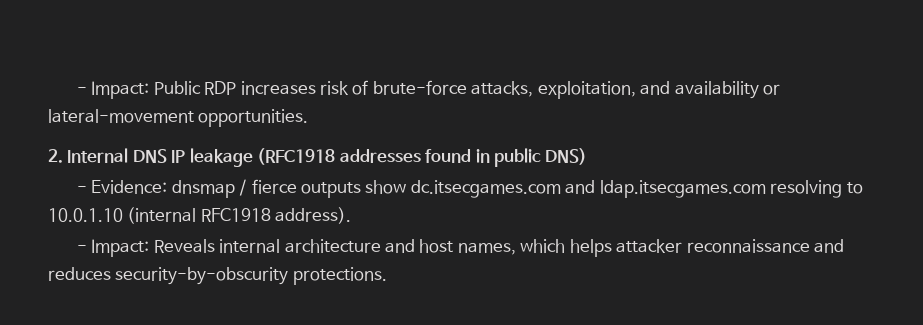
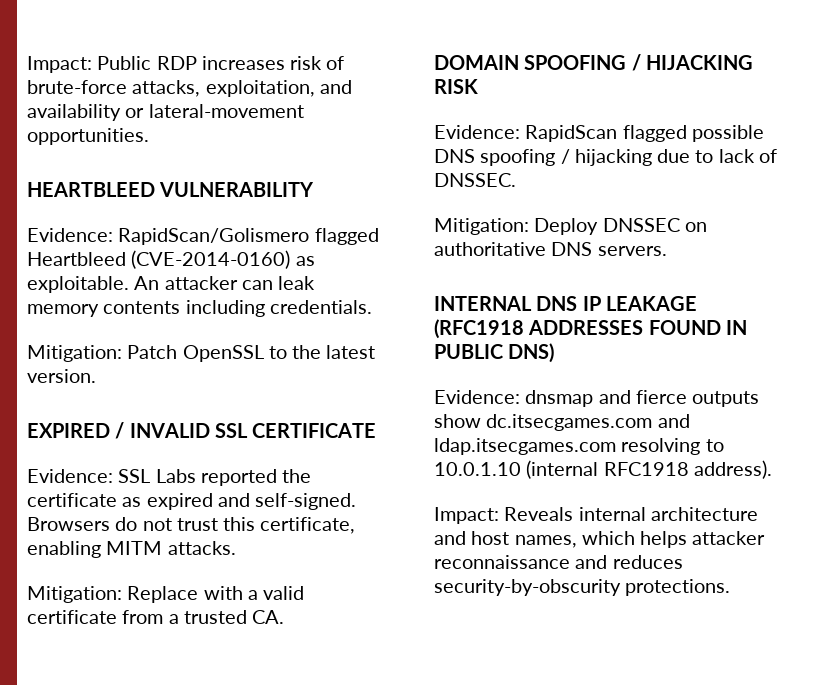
[76,87,87,94] - -> (27, 64) none
[48,148,542,167] 2. Internal DNS IP leakage (RFC1918 addresses found in public -> [27,182,315,197] [27,228,379,245] [27,250,315,269] [27,276,316,293] [27,300,372,317] [27,345,376,362] [27,369,96,383] [27,422,377,439] [27,469,312,486] [27,493,357,510] [27,517,356,534] [27,541,236,558] [27,586,305,603] [27,610,285,624] [434,54,753,71] [434,79,478,94] [434,125,764,142] [434,149,777,166] [434,173,516,187] [434,218,707,235] [434,242,667,256] [434,296,697,311] [434,319,747,339] [434,344,503,359] HEARTBLEED VULNERABILITY // Evidence: RapidScan/Golismero flagged Heartbleed (CVE-2014-0160) as exploitable. An attacker can leak memory contents including credentials. // Mitigation: Patch OpenSSL to the latest version. // EXPIRED / INVALID SSL CERTIFICATE // Evidence: SSL Labs reported the certificate as expired and self-signed. Browsers do not trust this certificate, enabling MITM attacks. // Mitigation: Replace with a valid certificate from a trusted CA. // DOMAIN SPOOFING / HIJACKING RISK // Evidence: RapidScan flagged possible DNS spoofing / hijacking due to lack of DNSSEC. // Mitigation: Deploy DNSSEC on authoritative DNS servers. // INTERNAL DNS IP LEAKAGE (RFC1918 ADDRESSES FOUND IN PUBLIC
[76,186,87,193] - -> (555, 353) none
[239,179,248,196] / -> [598,390,631,404] and
[76,245,87,252] - -> (772, 469) none

